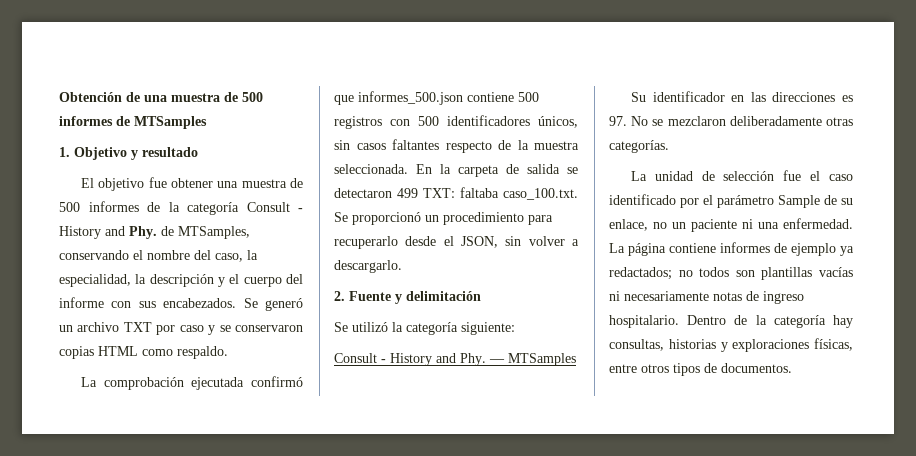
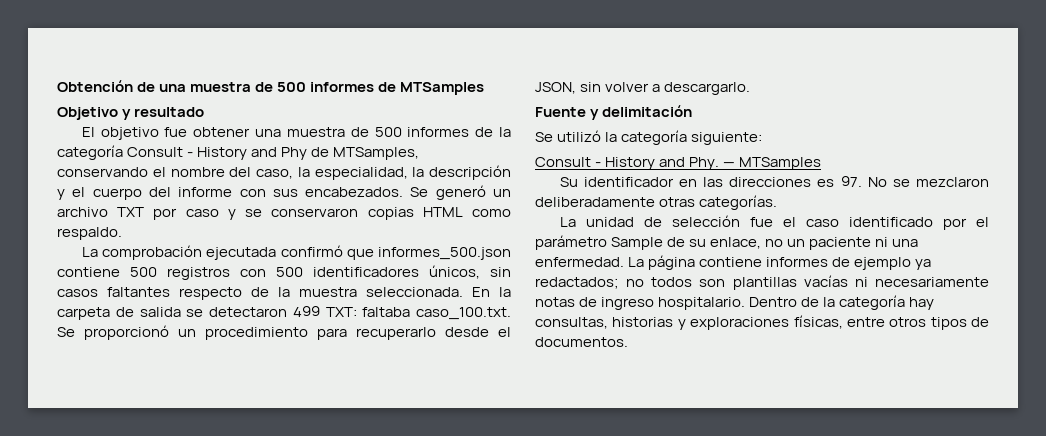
[59,147,70,157] 1. -> (485, 88) none
[129,226,157,239] Phy. -> [281,147,308,160] Phy
[334,291,345,301] 2. -> (751, 88) none

